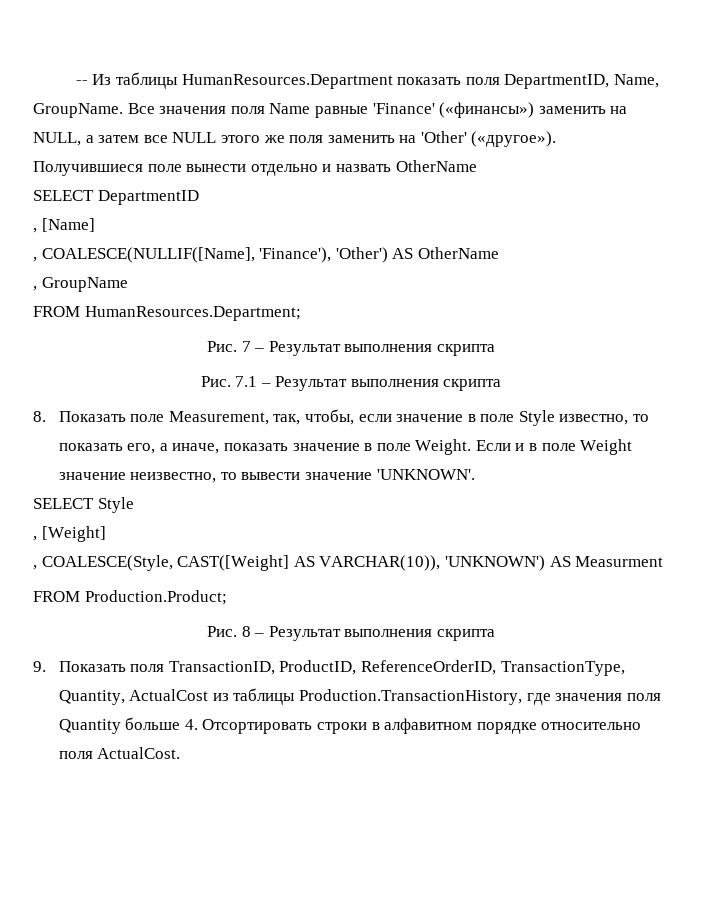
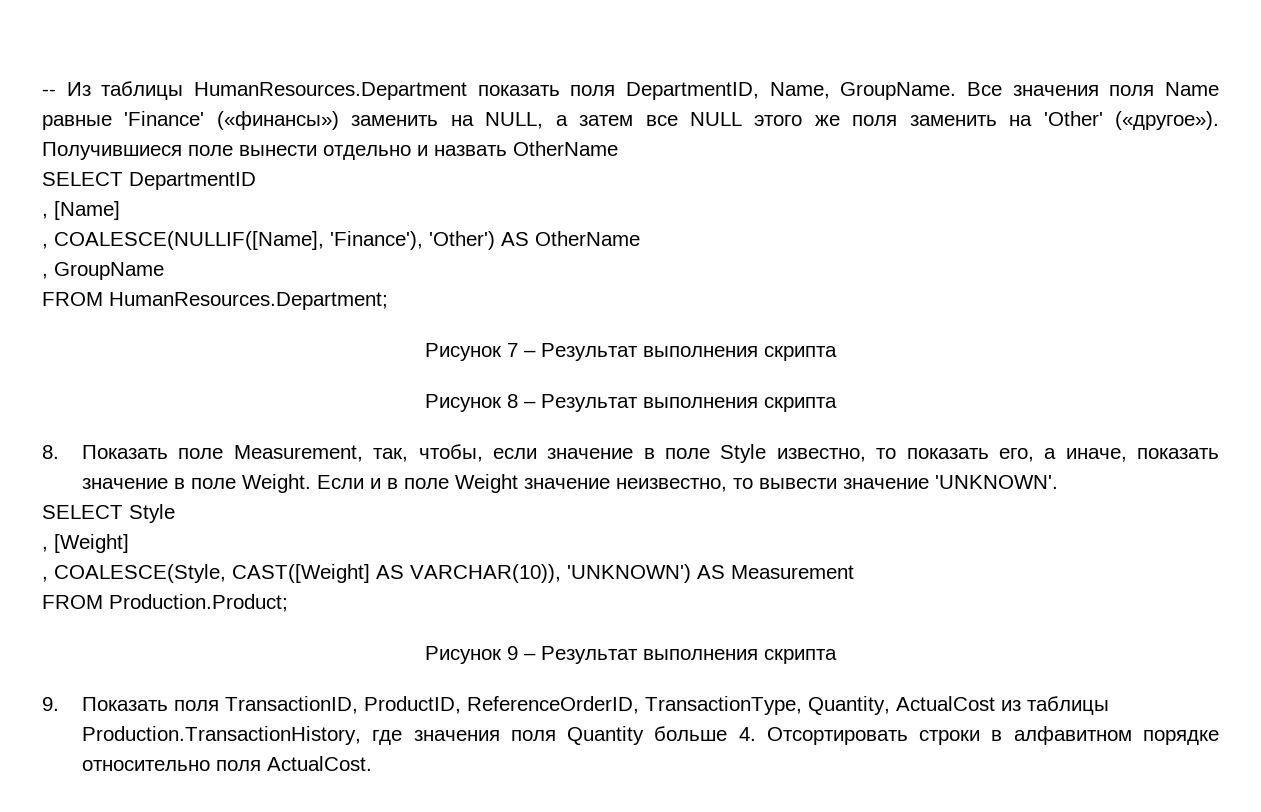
[207,341,238,352] Рис. -> [425,343,502,361] Рисунок
[200,376,258,387] Рис. 7.1 -> [425,394,518,412] Рисунок 8
[575,556,664,567] Measurment -> [731,565,854,579] Measurement
[207,626,251,637] Рис. 8 -> [425,646,518,664] Рисунок 9

